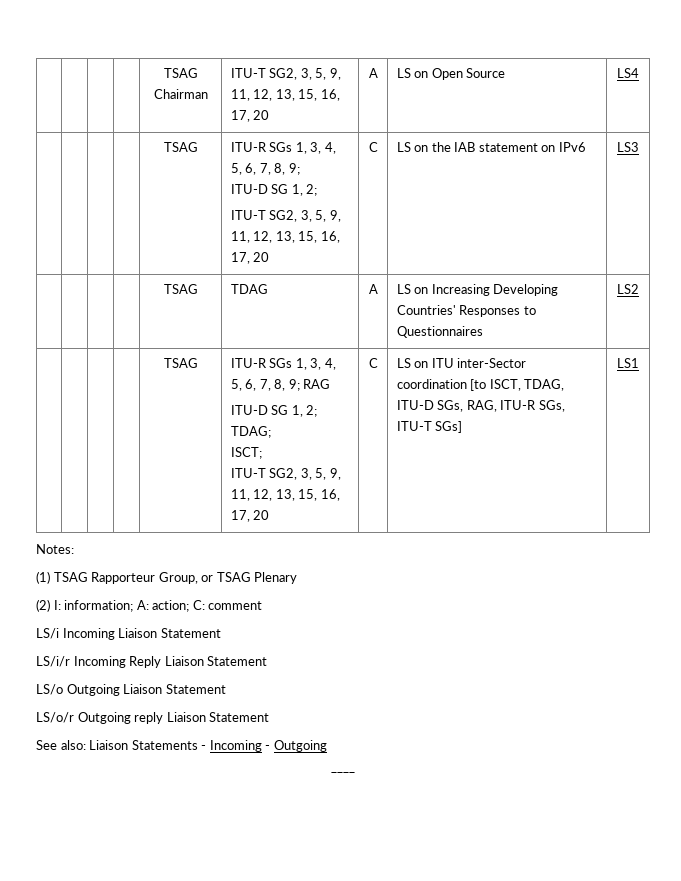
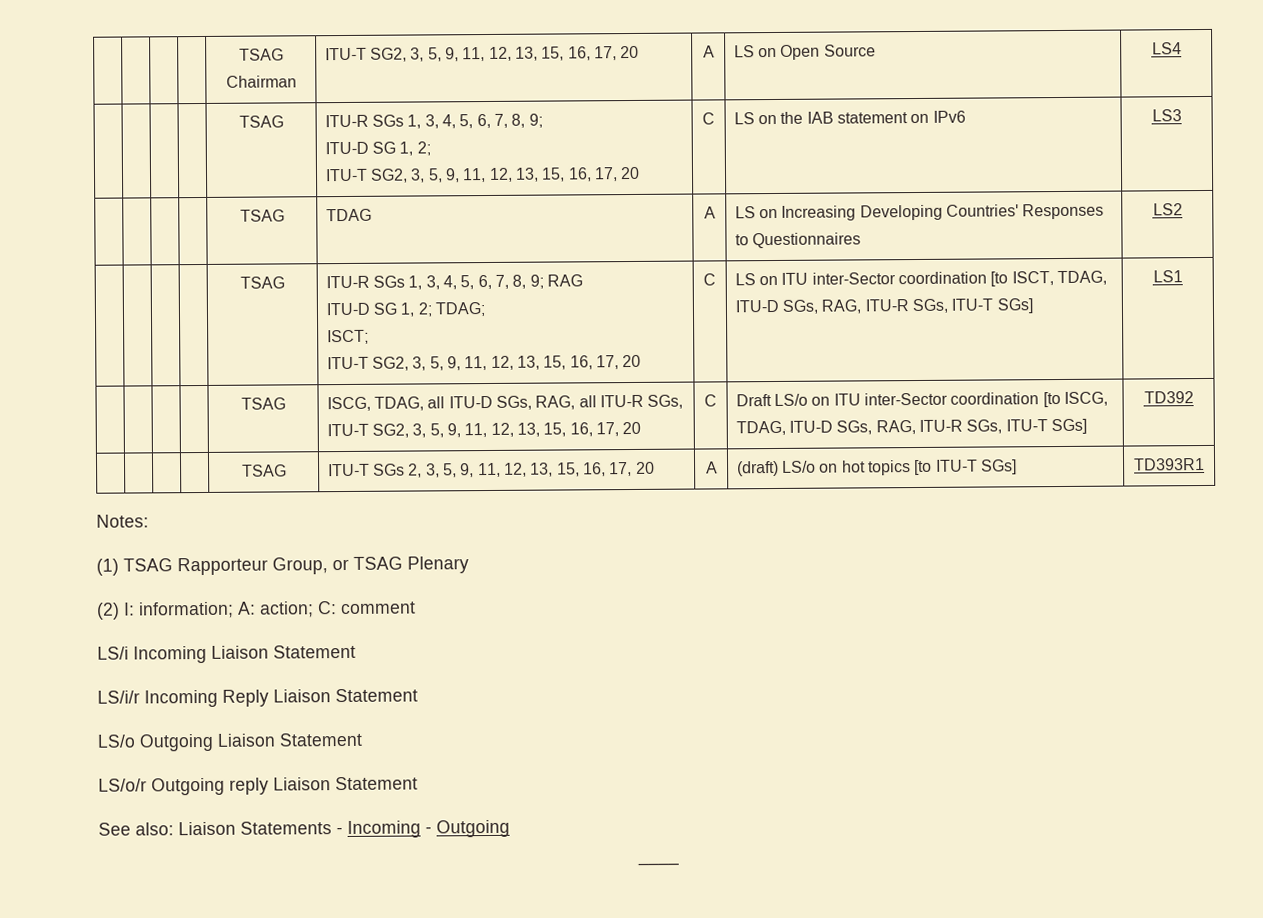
(639, 363) none -> [240,397,286,410] [326,394,684,412] [326,421,642,438] [704,394,717,407] [735,391,1108,408] [735,418,1087,436] [1143,391,1194,404] [241,464,287,477] [327,461,655,478] [705,461,718,474] [736,459,1017,477] [1134,458,1205,471] // | | | | TSAG | ISCG, TDAG, all ITU-D SGs, RAG, all ITU-R SGs, ITU-T SG2, 3, 5, 9, 11, 12, 13, 15, 16, 17, 20 | C | Draft LS/o on ITU inter-Sector coordination [to ISCG, TDAG, ITU-D SGs, RAG, ITU-R SGs, ITU-T SGs] | TD392 // | | | | TSAG | ITU-T SGs 2, 3, 5, 9, 11, 12, 13, 15, 16, 17, 20 | A | (draft) LS/o on hot topics [to ITU-T SGs] | TD393R1

